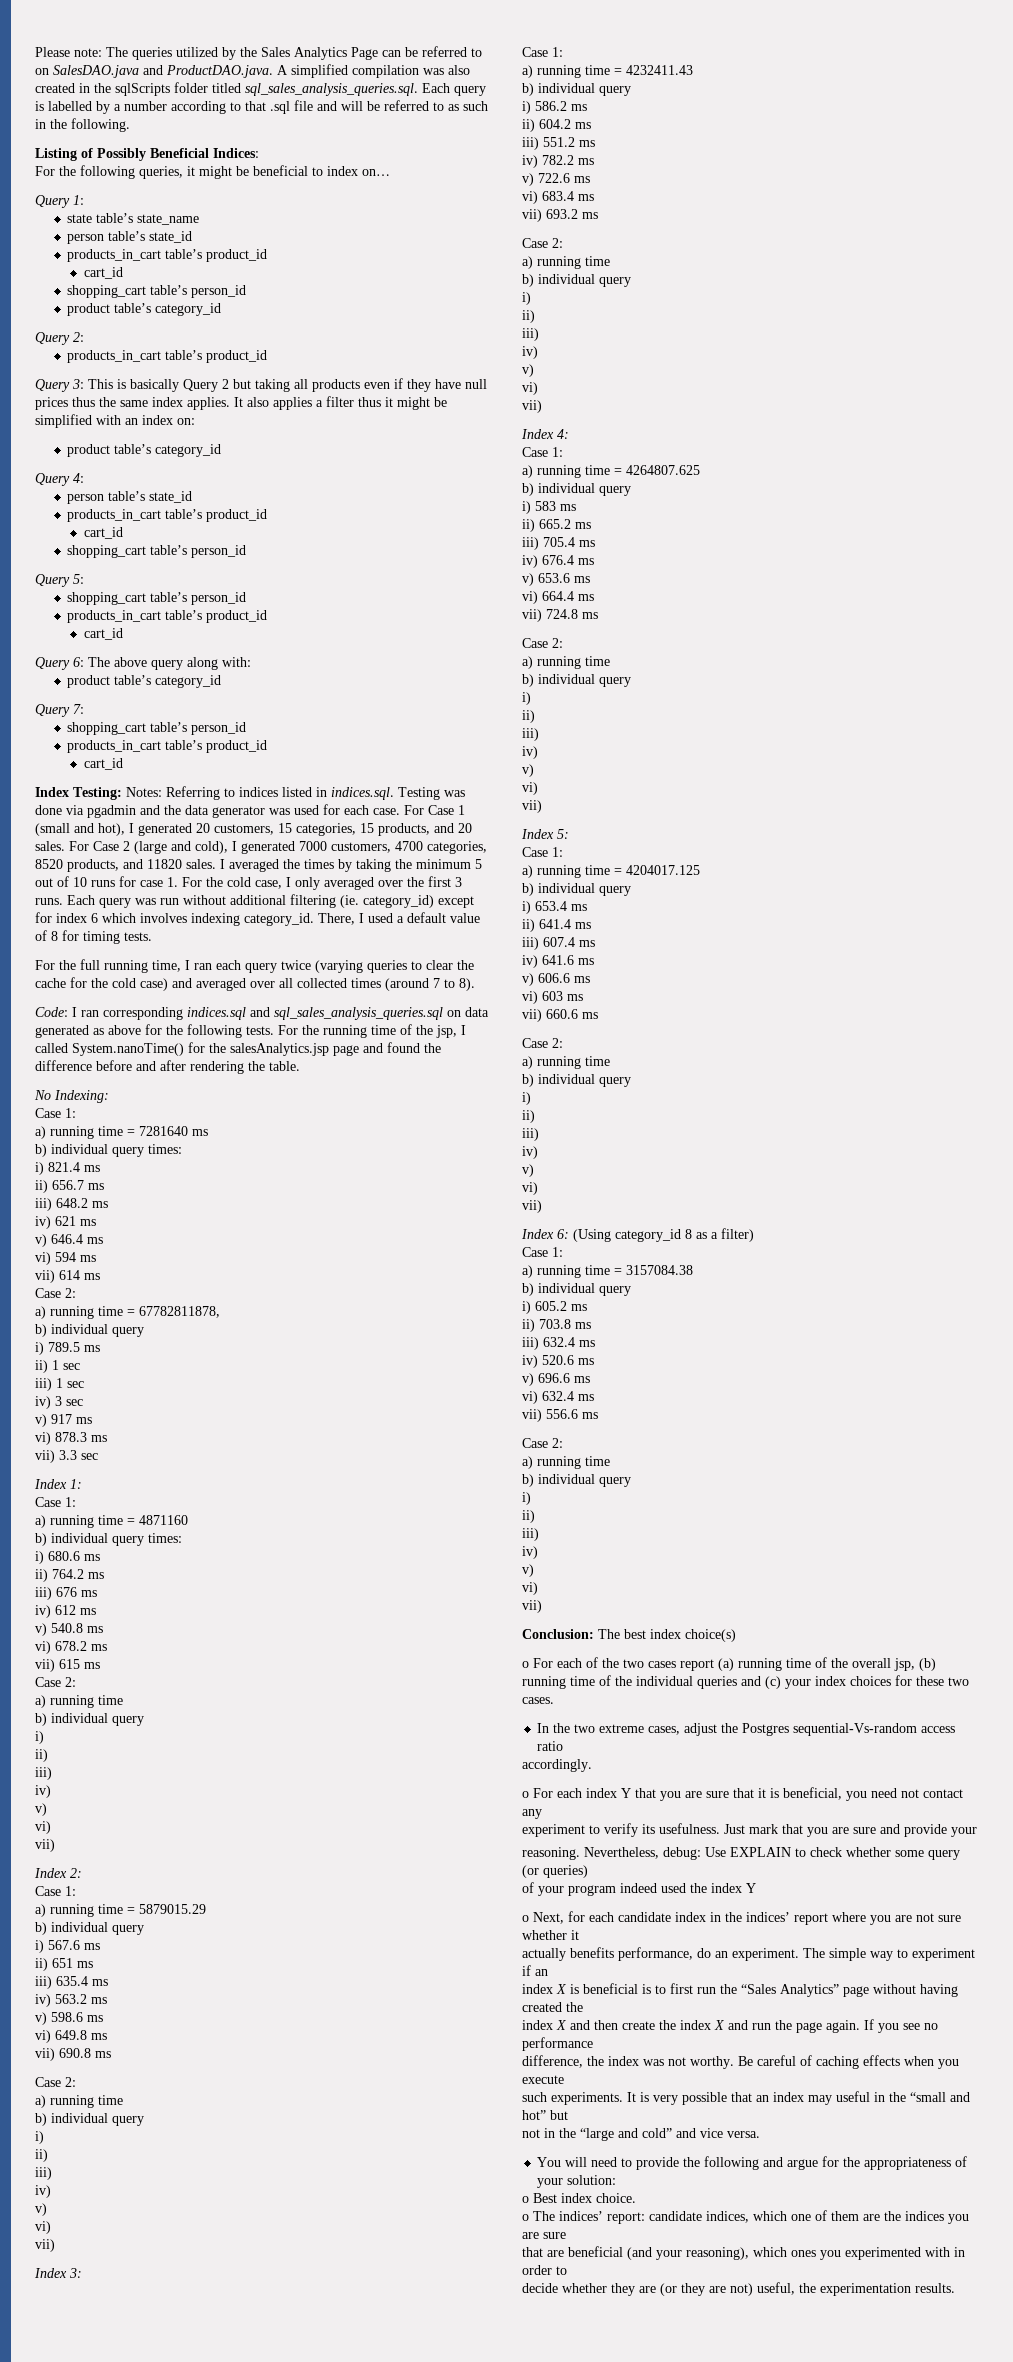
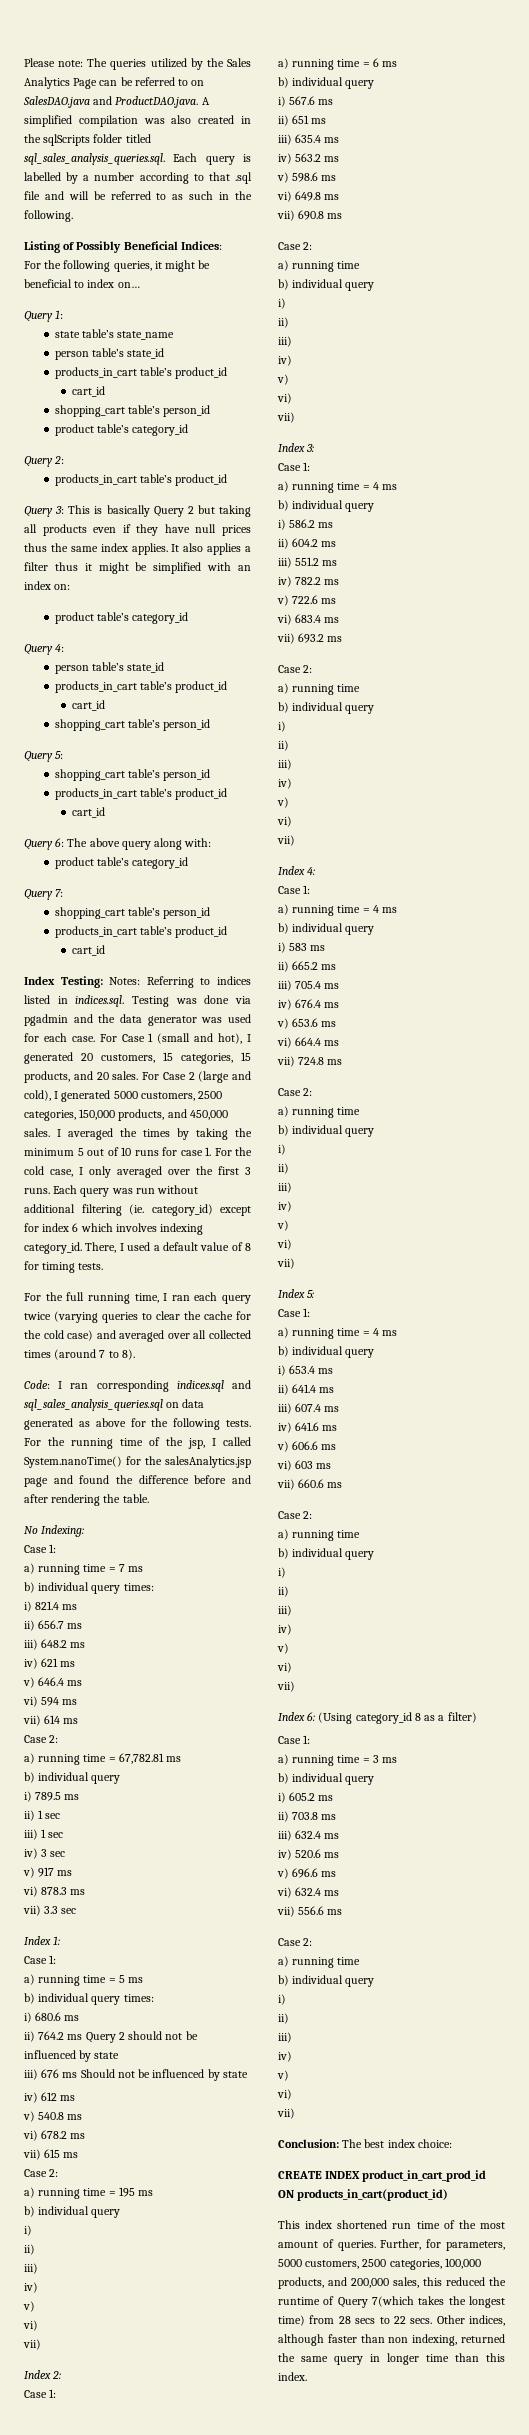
[299,841,487,854] [35,859,182,872] 7000 customers, 4700 categories, 8520 products, and 11820 -> [113,1091,223,1101] [24,1109,228,1121] 5000 customers, 2500 categories, 150,000 products, and 450,000
[139,1126,188,1136] 7281640 -> [118,1564,125,1572] 7
[139,1306,220,1318] 67782811878, -> [118,1753,182,1764] 67,782.81 ms
[139,1515,188,1525] 4871160 -> [118,1975,144,1983] 5 ms
[35,1587,97,1600] // iii) 676 ms -> [85,2031,198,2043] [24,2050,120,2062] [24,2069,248,2081] Query 2 should not be influenced by state // iii) 676 ms Should not be influenced by state
(123, 1700) none -> [108,2187,154,2197] = 195 ms
[139,1904,206,1914] 5879015.29 -> [372,58,398,67] 6 ms
[626,65,693,75] 4232411.43 -> [372,482,398,490] 4 ms
[626,465,700,475] 4264807.625 -> [372,905,398,913] 4 ms
[626,865,700,875] 4204017.125 -> [372,1328,398,1336] 4 ms
[626,1265,693,1275] 3157084.38 -> [372,1755,398,1763] 3 ms
[685,1629,736,1642] [522,1657,936,1671] [522,1675,969,1689] [522,1697,554,1704] [537,1723,956,1736] [537,1741,564,1751] [522,1759,592,1772] [522,1787,963,1801] [522,1809,542,1819] [522,1823,977,1837] [522,1847,960,1860] [522,1865,588,1878] [522,1882,756,1896] [522,1911,961,1925] [522,1930,579,1940] [522,1947,975,1961] [522,1965,548,1976] [522,1983,958,1997] [522,2002,583,2012] [522,2019,938,2033] [522,2037,593,2051] [522,2055,959,2069] [522,2075,564,2084] [522,2091,970,2105] [522,2110,568,2120] [522,2128,760,2141] [537,2156,968,2170] [537,2175,617,2188] [522,2193,636,2203] [522,2210,969,2224] [522,2232,566,2239] [522,2246,965,2260] [522,2265,567,2275] [522,2282,955,2296] choice(s) // o For each of the two cases report (a) running time of the overall jsp, (b) running time of the individual queries and (c) your index choices for these two cases. // In the two extreme cases, adjust the Postgres sequential-Vs-random access ratio // accordingly. // o For each index Y that you are sure that it is beneficial, you need not contact any // experiment to verify its usefulness. Just mark that you are sure and provide your // reasoning. Nevertheless, debug: Use EXPLAIN to check whether some query (or queries) // of your program indeed used the index Y // o Next, for each candidate index in the indices’ report where you are not sure whether it // actually benefits performance, do an experiment. The simple way to experiment if an // index X is beneficial is to first run the “Sales Analytics” page without having created the // index X and then create the index X and run the page again. If you see no performance // difference, the index was not worthy. Be careful of caching effects when you execute // such experiments. It is very possible that an index may useful in the “small and hot” but // not in the “large and cold” and vice versa. // You will need to provide the following and argue for the appropriateness of your solution: // o Best index choice. // o The indices’ report: candidate indices, which one of them are the indices you are sure // that are beneficial (and your reasoning), which ones you experimented with in order to // decide whether they are (or they are not) useful, the experimentation results. -> [417,2139,452,2148] [278,2170,487,2182] [278,2189,449,2201] [278,2220,505,2229] [278,2239,505,2251] [278,2258,481,2270] [278,2277,506,2289] [278,2296,505,2308] [278,2315,505,2326] [278,2334,505,2346] [278,2353,505,2365] [278,2372,307,2381] choice: // CREATE INDEX product_in_cart_prod_id ON products_in_cart(product_id) // This index shortened run time of the most amount of queries. Further, for parameters, 5000 customers, 2500 categories, 100,000 products, and 200,000 sales, this reduced the runtime of Query 7(which takes the longest time) from 28 secs to 22 secs. Other indices, although faster than non indexing, returned the same query in longer time than this index.

